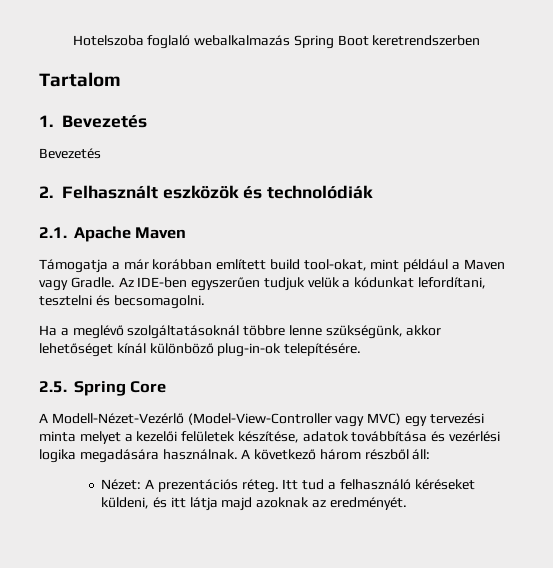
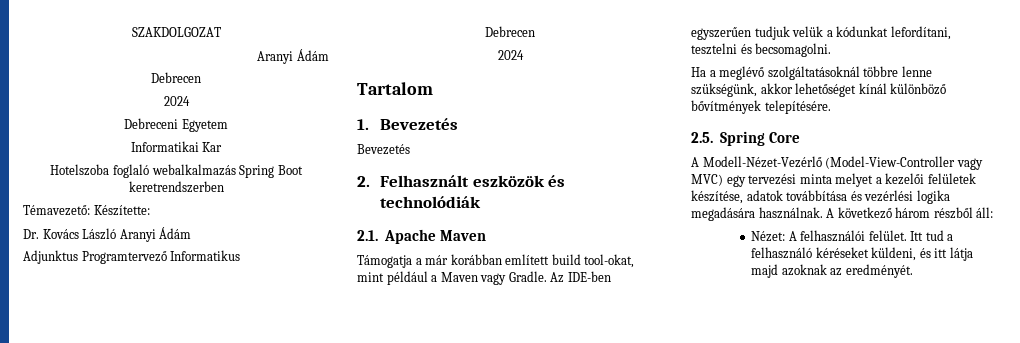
(72, 40) none -> [131,27,221,37] [257,49,329,64] [151,72,201,83] [163,96,190,106] [124,118,228,132] [130,141,223,152] SZAKDOLGOZAT // Aranyi Ádám // Debrecen // 2024 // Debreceni Egyetem // Informatikai Kar //
(481, 40) none -> [23,205,150,216] [23,227,192,242] [23,250,241,264] [485,26,535,37] [497,50,524,60] // Témavezető: Készítette: // Dr. Kovács László Aranyi Ádám // Adjunktus Programtervező Informatikus // Debrecen // 2024
[217,343,282,357] plug-in-ok -> [691,100,761,114] bővítmények
[157,479,279,493] prezentációs réteg. -> [800,230,907,242] felhasználói felület.

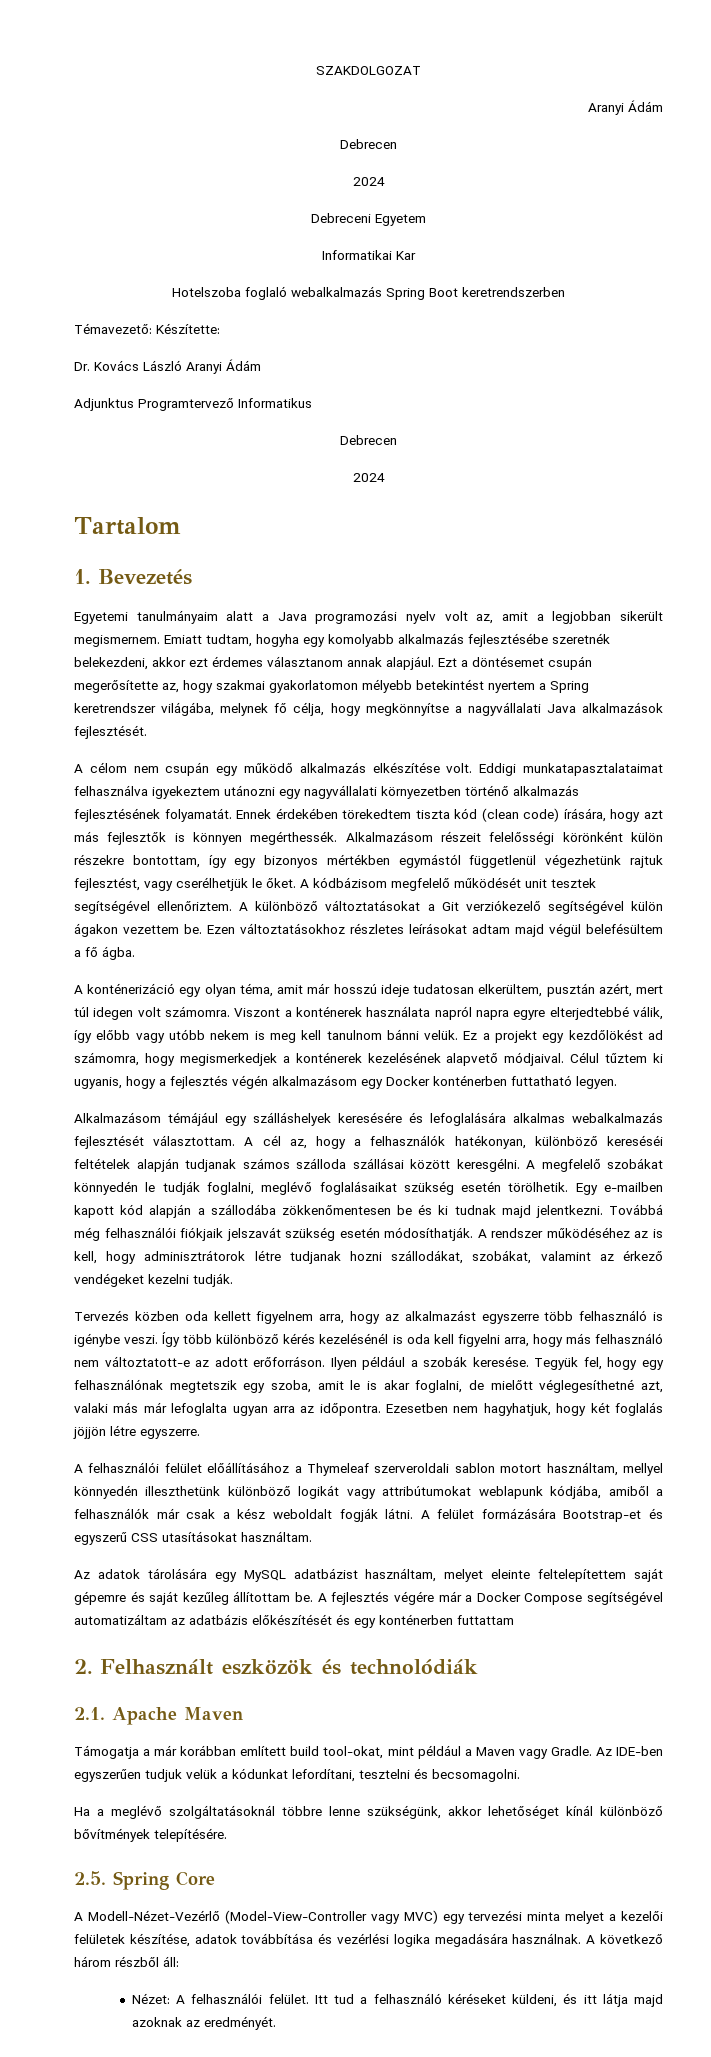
[357,144,410,155] Bevezetés -> [74,610,664,624] [74,633,610,647] [74,656,592,670] [74,679,589,693] [74,702,664,716] [74,725,147,739] [74,762,663,776] [74,785,579,799] [74,808,663,822] [74,831,663,845] [74,854,663,868] [74,877,596,891] [74,900,663,914] [74,923,663,937] [74,946,135,960] [74,983,663,997] [74,1006,663,1020] [74,1029,663,1043] [74,1052,663,1066] [74,1075,617,1089] [74,1112,663,1126] [74,1135,663,1149] [74,1158,663,1172] [74,1181,663,1195] [74,1204,664,1218] [74,1227,663,1241] [74,1250,663,1264] [74,1273,233,1287] [74,1310,663,1324] [74,1332,663,1347] [74,1356,665,1370] [74,1379,664,1393] [74,1402,663,1416] [73,1425,200,1439] [74,1462,663,1476] [74,1485,664,1499] [74,1508,663,1522] [74,1531,312,1545] [74,1568,663,1582] [74,1591,664,1605] [74,1614,514,1628] Egyetemi tanulmányaim alatt a Java programozási nyelv volt az, amit a legjobban sikerült megismernem. Emiatt tudtam, hogyha egy komolyabb alkalmazás fejlesztésébe szeretnék belekezdeni, akkor ezt érdemes választanom annak alapjául. Ezt a döntésemet csupán megerősítette az, hogy szakmai gyakorlatomon mélyebb betekintést nyertem a Spring keretrendszer világába, melynek fő célja, hogy megkönnyítse a nagyvállalati Java alkalmazások fejlesztését. // A célom nem csupán egy működő alkalmazás elkészítése volt. Eddigi munkatapasztalataimat felhasználva igyekeztem utánozni egy nagyvállalati környezetben történő alkalmazás fejlesztésének folyamatát. Ennek érdekében törekedtem tiszta kód (clean code) írására, hogy azt más fejlesztők is könnyen megérthessék. Alkalmazásom részeit felelősségi körönként külön részekre bontottam, így egy bizonyos mértékben egymástól függetlenül végezhetünk rajtuk fejlesztést, vagy cserélhetjük le őket. A kódbázisom megfelelő működését unit tesztek segítségével ellenőriztem. A különböző változtatásokat a Git verziókezelő segítségével külön ágakon vezettem be. Ezen változtatásokhoz részletes leírásokat adtam majd végül belefésültem a fő ágba. // A konténerizáció egy olyan téma, amit már hosszú ideje tudatosan elkerültem, pusztán azért, mert túl idegen volt számomra. Viszont a konténerek használata napról napra egyre elterjedtebbé válik, így előbb vagy utóbb nekem is meg kell tanulnom bánni velük. Ez a projekt egy kezdőlökést ad számomra, hogy megismerkedjek a konténerek kezelésének alapvető módjaival. Célul tűztem ki ugyanis, hogy a fejlesztés végén alkalmazásom egy Docker konténerben futtatható legyen. // Alkalmazásom témájául egy szálláshelyek keresésére és lefoglalására alkalmas webalkalmazás fejlesztését választottam. A cél az, hogy a felhasználók hatékonyan, különböző kereséséi feltételek alapján tudjanak számos szálloda szállásai között keresgélni. A megfelelő szobákat könnyedén le tudják foglalni, meglévő foglalásaikat szükség esetén törölhetik. Egy e-mailben kapott kód alapján a szállodába zökkenőmentesen be és ki tudnak majd jelentkezni. Továbbá még felhasználói fiókjaik jelszavát szükség esetén módosíthatják. A rendszer működéséhez az is kell, hogy adminisztrátorok létre tudjanak hozni szállodákat, szobákat, valamint az érkező vendégeket kezelni tudják. // Tervezés közben oda kellett figyelnem arra, hogy az alkalmazást egyszerre több felhasználó is igénybe veszi. Így több különböző kérés kezelésénél is oda kell figyelni arra, hogy más felhasználó nem változtatott-e az adott erőforráson. Ilyen például a szobák keresése. Tegyük fel, hogy egy felhasználónak megtetszik egy szoba, amit le is akar foglalni, de mielőtt véglegesíthetné azt, valaki más már lefoglalta ugyan arra az időpontra. Ezesetben nem hagyhatjuk, hogy két foglalás jöjjön létre egyszerre. // A felhasználói felület előállításához a Thymeleaf szerveroldali sablon motort használtam, mellyel könnyedén illeszthetünk különböző logikát vagy attribútumokat weblapunk kódjába, amiből a felhasználók már csak a kész weboldalt fogják látni. A felület formázására Bootstrap-et és egyszerű CSS utasításokat használtam. // Az adatok tárolására egy MySQL adatbázist használtam, melyet eleinte feltelepítettem saját gépemre és saját kezűleg állítottam be. A fejlesztés végére már a Docker Compose segítségével automatizáltam az adatbázis előkészítését és egy konténerben futtattam

